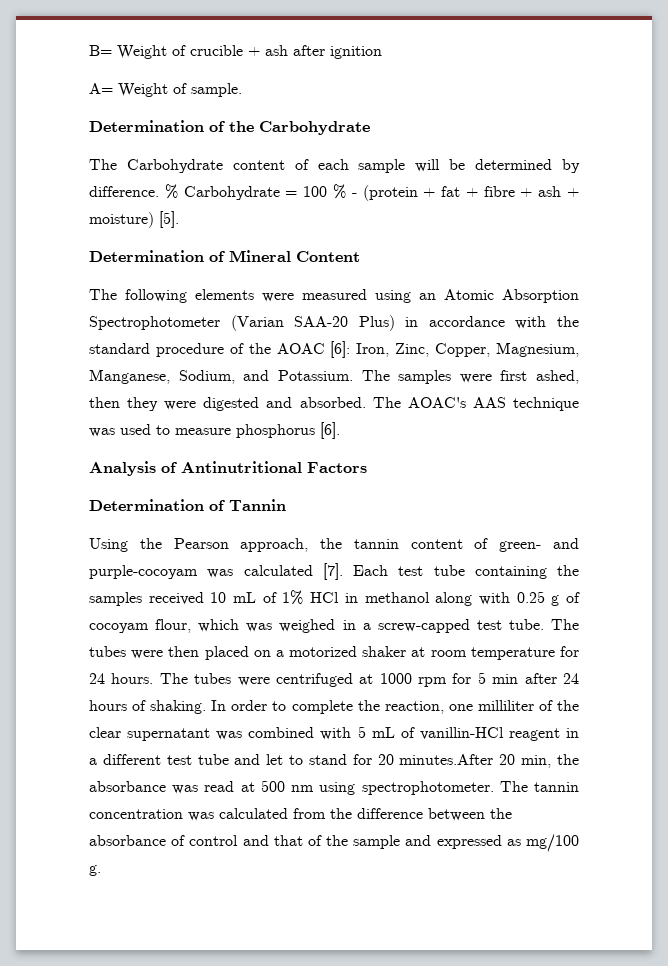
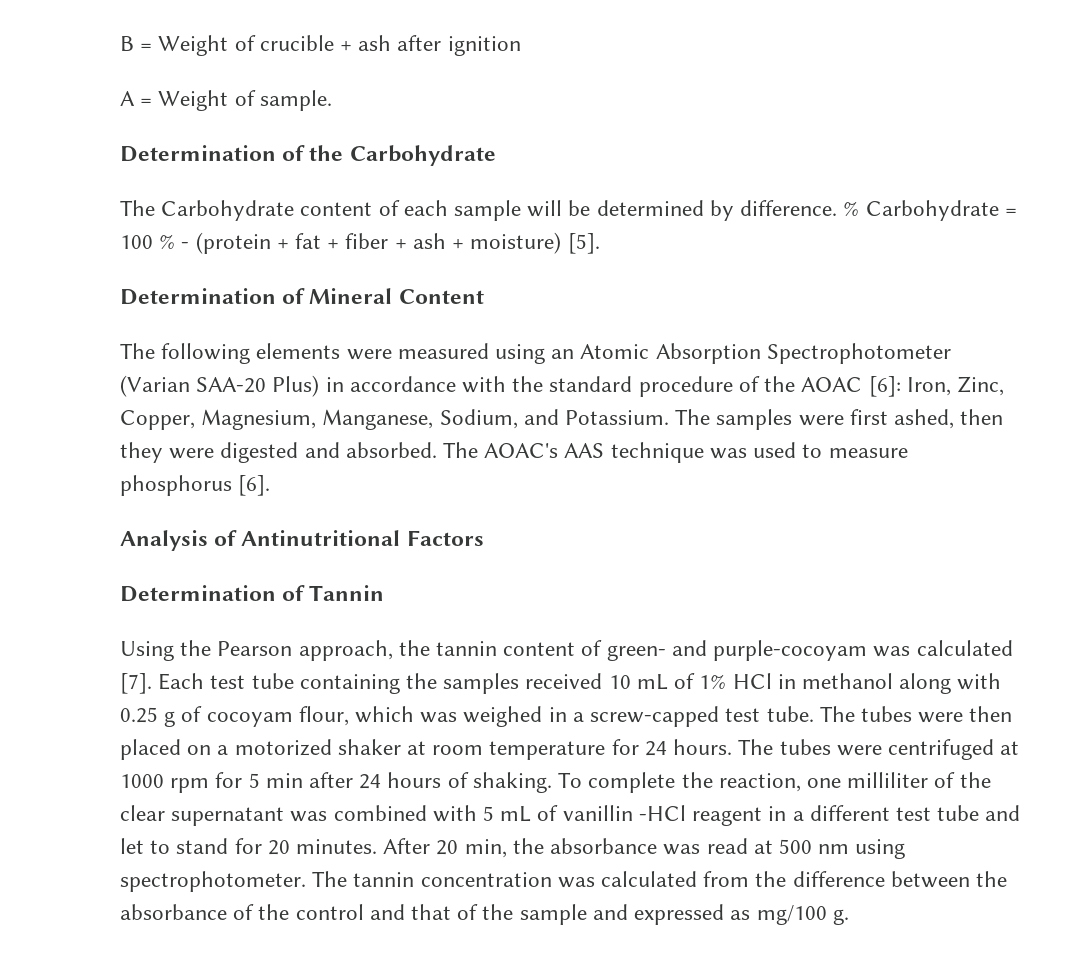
[89,45,112,56] B= -> [120,36,153,51] B =
[89,83,113,94] A= -> [120,91,153,106] A =
[483,186,515,197] fibre -> [345,233,389,249] fiber
[211,700,287,711] In order to -> [558,772,583,788] To
[419,727,504,740] vanillin-HCl -> [562,805,686,821] vanillin -HCl
[399,754,494,765] minutes.After -> [296,838,431,854] minutes. After
(186, 840) none -> [258,904,290,920] the

